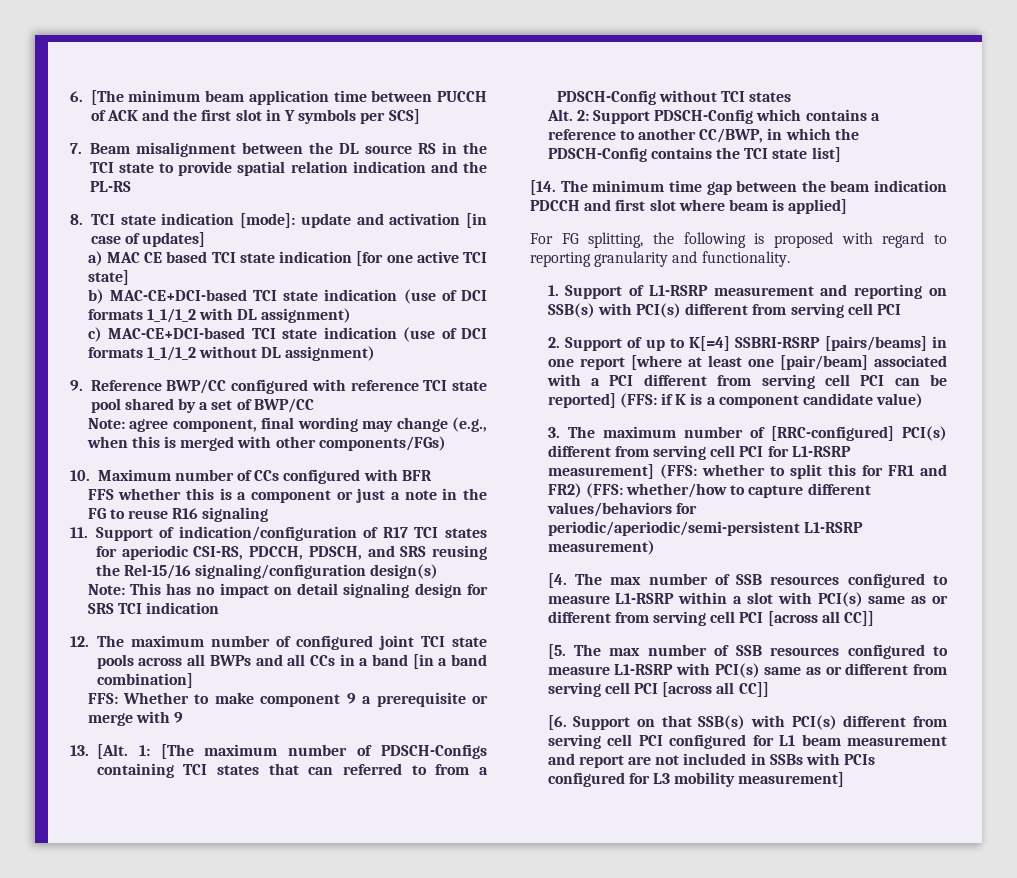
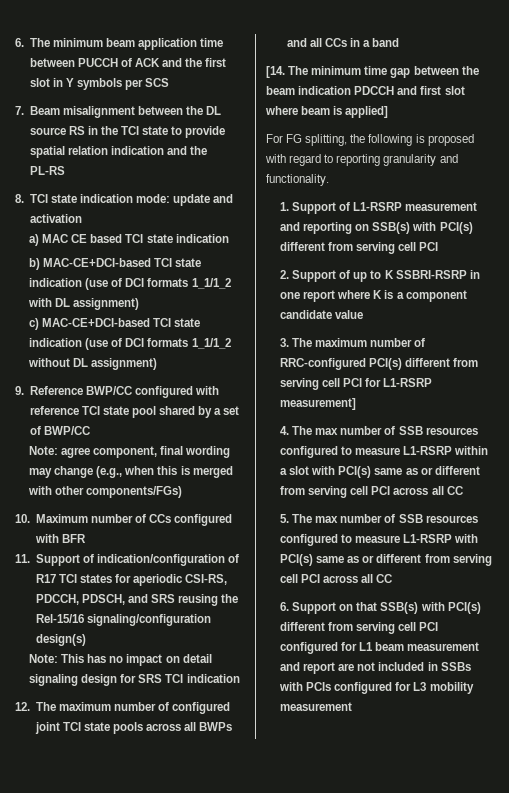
[70,90,124,105] 6. [The -> [15,38,50,47] 6. The
[388,109,420,124] SCS] -> [145,78,170,87] SCS
[240,213,295,228] [mode]: -> [136,194,171,203] mode:
[466,213,487,228] [90,232,206,247] [in case of updates] -> (82, 218) none
[356,251,488,266] [87,270,129,285] [for one active TCI state] -> (229, 238) none
[87,488,487,503] [87,507,269,522] // FFS whether this is a component or just a note in the FG to reuse R16 signaling -> (86, 538) none
[412,654,487,669] [96,673,193,688] [87,692,489,707] [87,711,184,726] [70,744,487,759] [96,763,488,778] [556,90,792,105] [546,109,880,124] [547,128,859,143] [547,147,841,162] [in a band combination] // FFS: Whether to make component 9 a prerequisite or merge with 9 // 13. [Alt. 1: [The maximum number of PDSCH-Configs containing TCI states that can referred to from a PDSCH-Config without TCI states // Alt. 2: Support PDSCH-Config which contains a reference to another CC/BWP, in which the PDSCH-Config contains the TCI state list] -> (400, 42) none
[689,336,947,351] [547,355,947,370] [546,374,947,389] [547,393,674,408] K[=4] SSBRI-RSRP [pairs/beams] in one report [where at least one [pair/beam] associated with a PCI different from serving cell PCI can be reported] (FFS: if -> [384,270,480,279] [280,290,371,302] K SSBRI-RSRP in one report where
[876,393,924,408] value) -> [335,310,364,319] value
[770,426,894,441] [RRC-configured] -> [280,358,367,370] RRC-configured
[659,464,947,479] [547,483,871,498] [546,502,697,517] [547,521,863,536] [547,540,655,555] [547,573,567,588] (FFS: whether to split this for FR1 and FR2) (FFS: whether/how to capture different values/behaviors for periodic/aperiodic/semi-persistent L1-RSRP measurement) // [4. -> [280,426,290,435] // 4.
[767,611,874,626] [547,644,566,659] [across all CC]] // [5. -> [393,486,463,495] [280,514,290,523] across all CC // 5.
[662,682,769,697] [547,715,567,730] [across all CC]] // [6. -> [323,574,393,583] [280,602,290,611] across all CC // 6.
[738,772,845,787] measurement] -> [280,702,353,711] measurement

